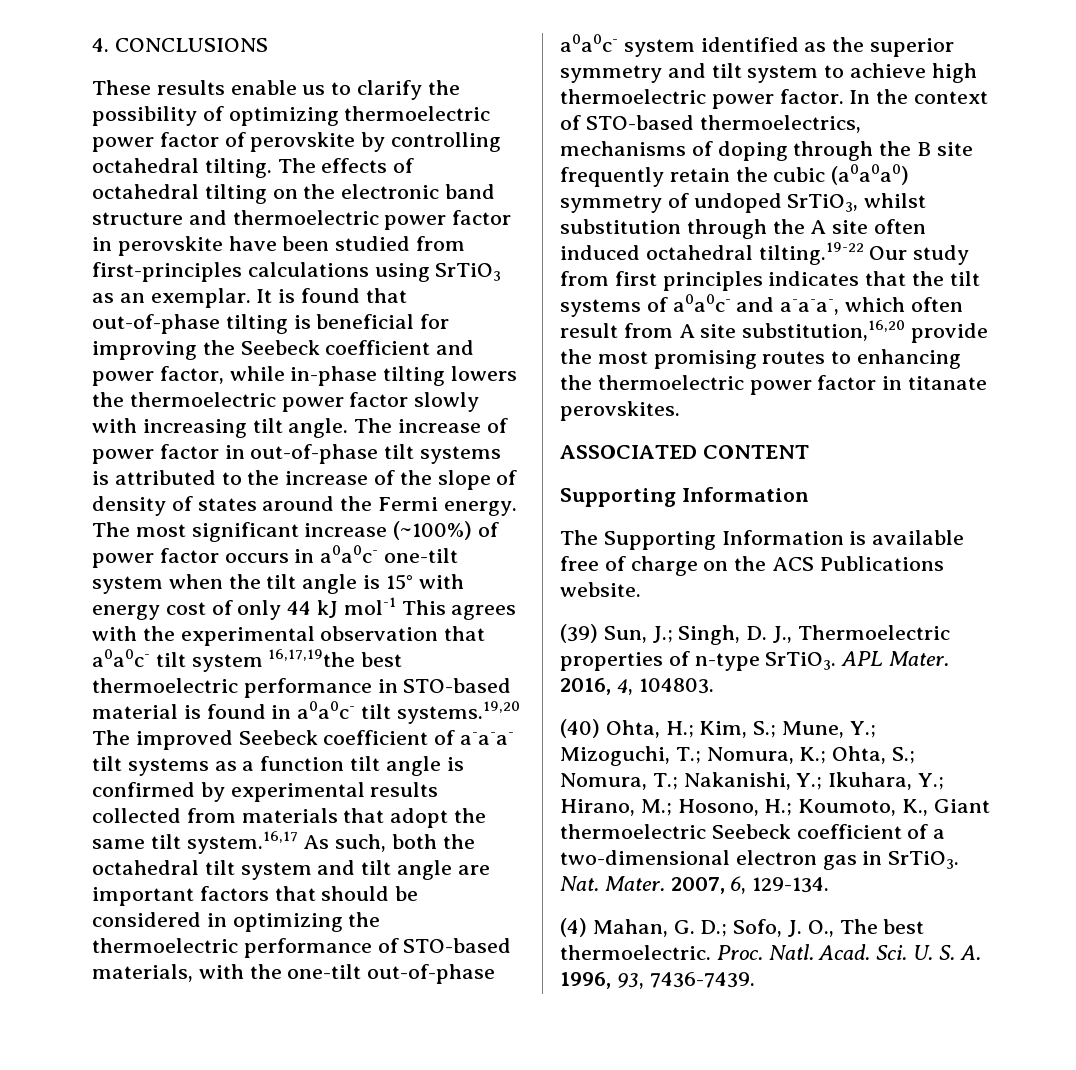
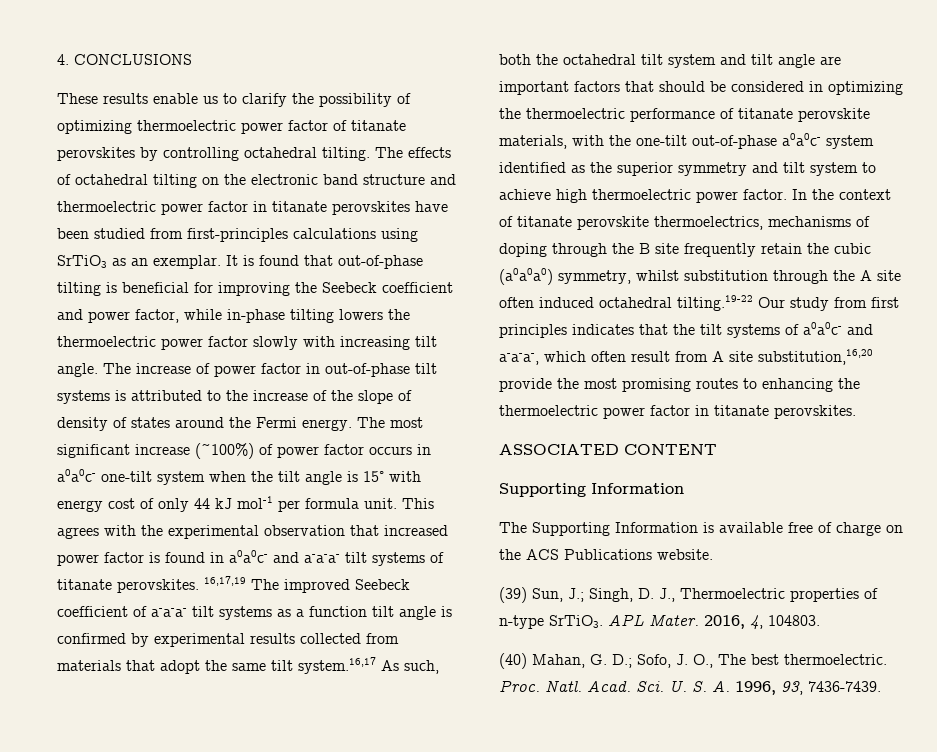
[250,132,356,152] perovskite -> [351,120,406,131] [57,147,135,161] titanate perovskites
[117,236,223,256] perovskite -> [272,201,410,215] titanate perovskites
(396, 606) none -> [278,498,397,512] per formula unit.
[92,649,403,672] [92,678,512,698] [92,701,520,724] a0a0c- tilt system 16,17,19the best thermoelectric performance in STO-based material is found in a0a0c- tilt systems.19,20 -> [384,525,448,536] [57,550,444,566] [57,576,246,593] increased power factor is found in a0a0c- and a-a-a- tilt systems of titanate perovskites. 16,17,19
[403,938,512,953] STO-based -> [738,108,870,122] titanate perovskite
[585,115,694,130] STO-based -> [517,216,649,230] titanate perovskite
[560,193,859,213] symmetry of undoped SrTiO3, -> [558,270,631,284] symmetry,
[605,720,876,738] [560,746,916,766] [560,772,944,790] [560,799,990,816] [560,824,946,839] [560,850,960,870] [560,876,830,894] [560,918,587,937] Ohta, H.; Kim, S.; Mune, Y.; Mizoguchi, T.; Nomura, K.; Ohta, S.; Nomura, T.; Nakanishi, Y.; Ikuhara, Y.; Hirano, M.; Hosono, H.; Koumoto, K., Giant thermoelectric Seebeck coefficient of a two-dimensional electron gas in SrTiO3. Nat. Mater. 2007, 6, 129-134. // (4) -> (527, 661) none

